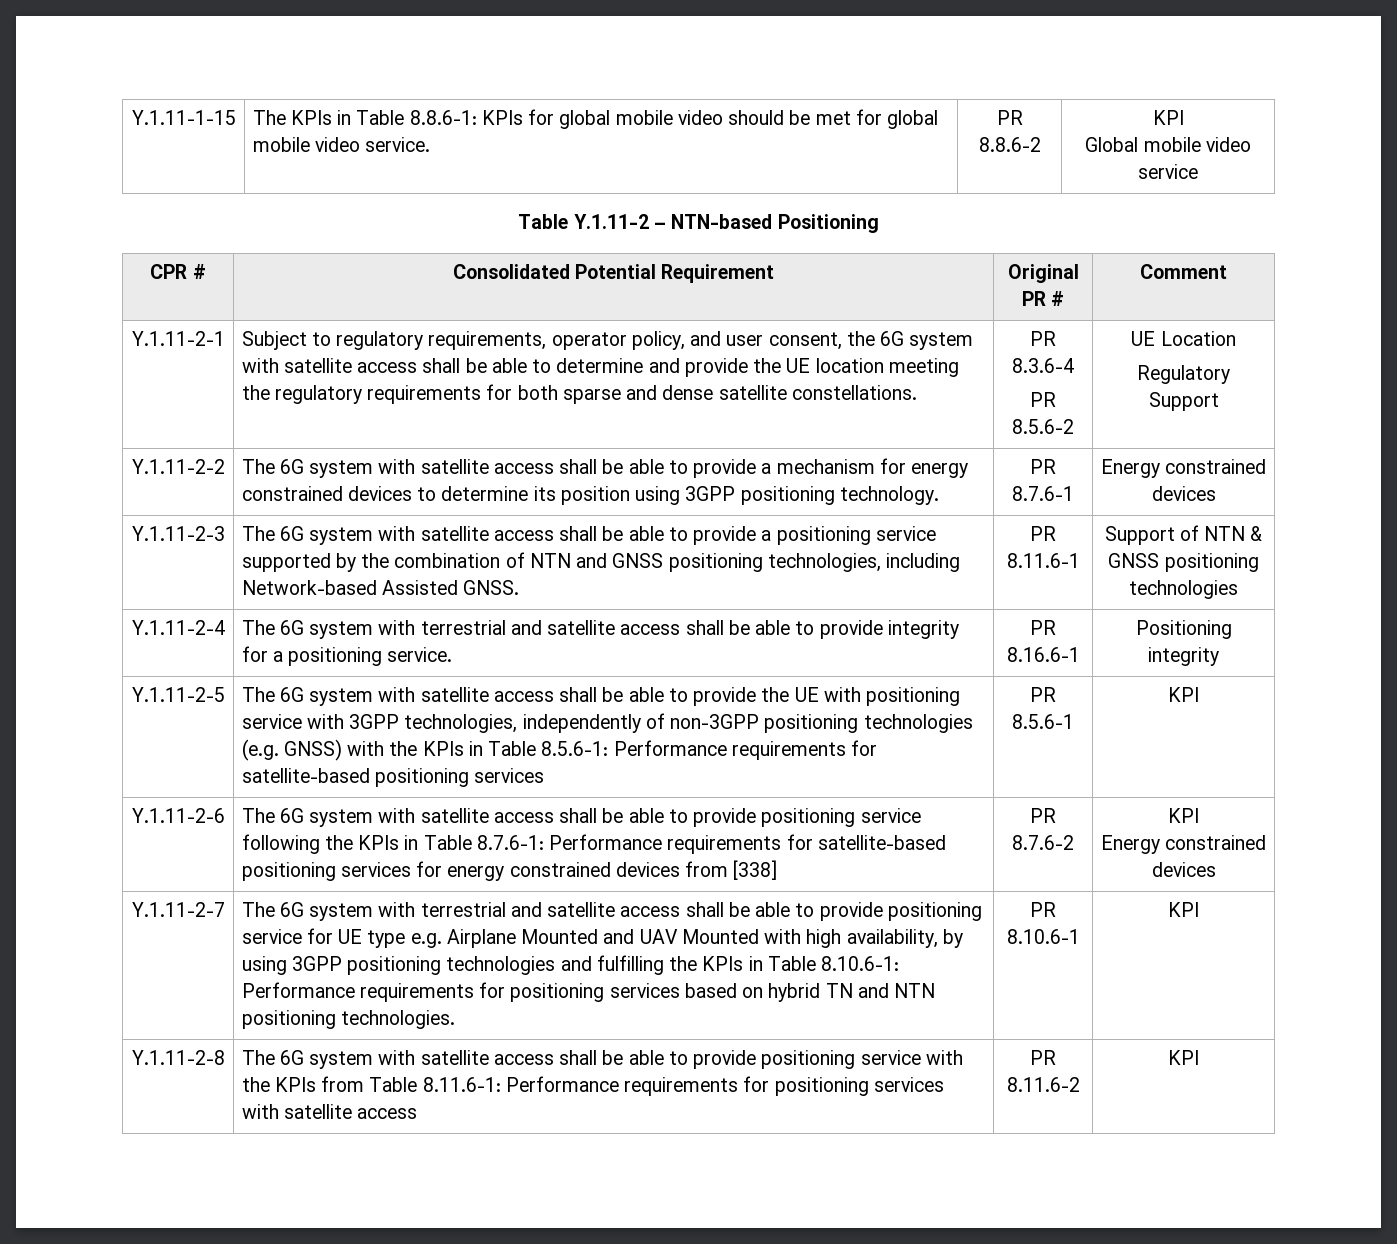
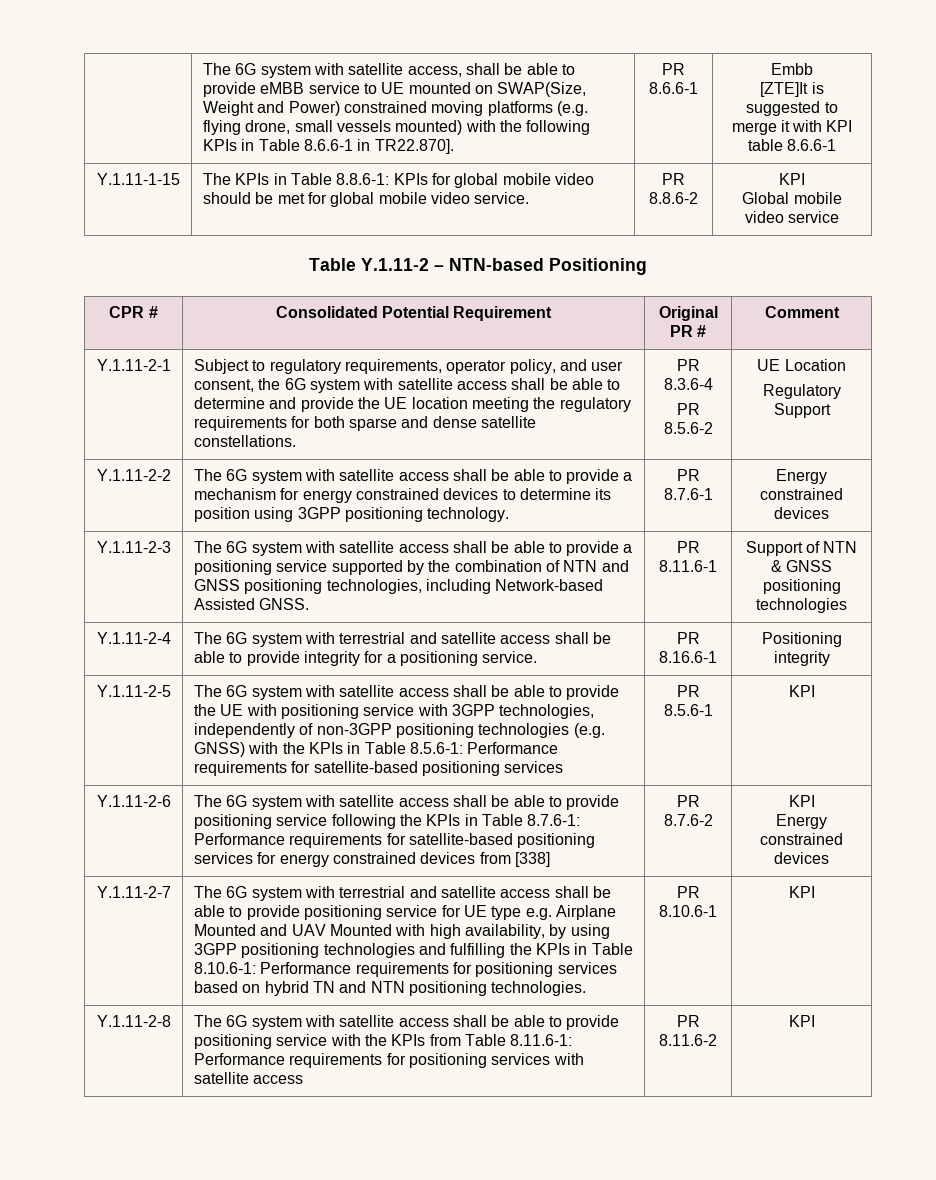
(131, 117) none -> [202,63,575,78] [202,82,587,97] [202,101,588,116] [202,120,591,135] [202,139,454,154] [662,63,685,75] [649,82,698,94] [771,63,813,75] [760,82,824,97] [746,101,838,116] [731,120,853,135] [747,139,837,151] | The 6G system with satellite access, shall be able to provide eMBB service to UE mounted on SWAP(Size, Weight and Power) constrained moving platforms (e.g. flying drone, small vessels mounted) with the following KPIs in Table 8.6.6-1 in TR22.870]. | PR 8.6.6-1 | Embb // [ZTE]It is suggested to merge it with KPI table 8.6.6-1 //

